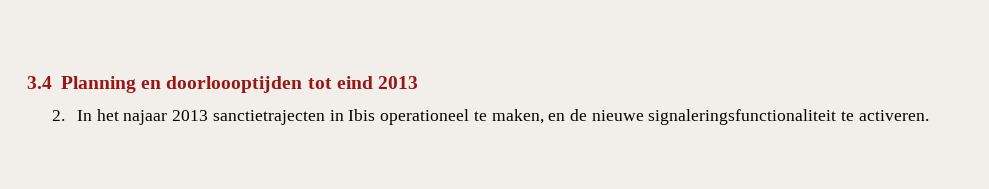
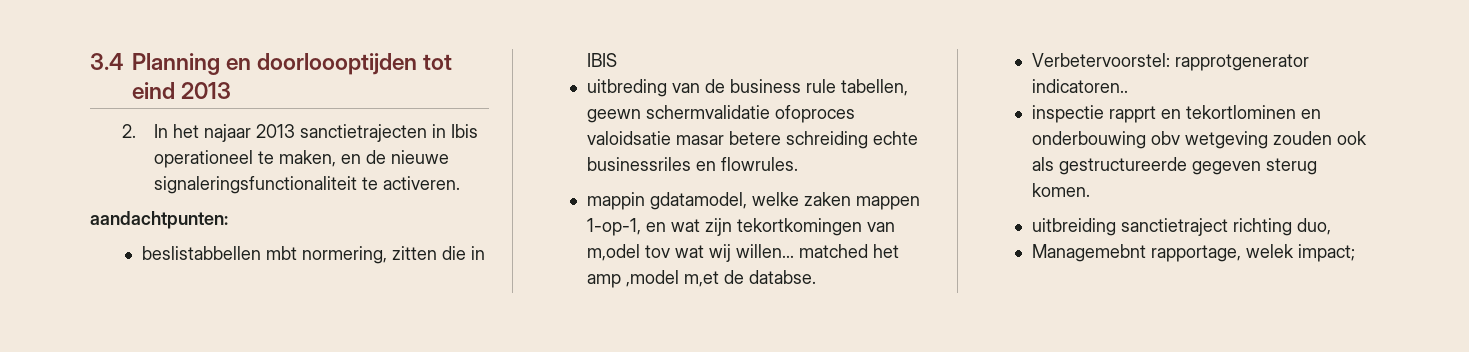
(929, 115) none -> [90,211,228,229] [141,246,485,264] [586,53,617,67] [586,79,908,97] [586,105,855,123] [586,131,918,149] [586,157,798,171] [586,192,920,210] [586,218,895,236] [586,244,899,262] [586,270,816,288] [1031,53,1309,71] [1031,79,1128,93] [1031,105,1321,123] [1031,131,1367,149] [1031,157,1317,175] [1031,183,1090,197] [1031,218,1331,236] [1031,244,1355,262] // aandachtpunten: // beslistabbellen mbt normering, zitten die in IBIS // uitbreding van de business rule tabellen, geewn schermvalidatie ofoproces valoidsatie masar betere schreiding echte businessriles en flowrules. // mappin gdatamodel, welke zaken mappen 1-op-1, en wat zijn tekortkomingen van m,odel tov wat wij willen... matched het amp ,model m,et de databse. // Verbetervoorstel: rapprotgenerator indicatoren.. // inspectie rapprt en tekortlominen en onderbouwing obv wetgeving zouden ook als gestructureerde gegeven sterug komen. // uitbreiding sanctietraject richting duo, // Managemebnt rapportage, welek impact;

